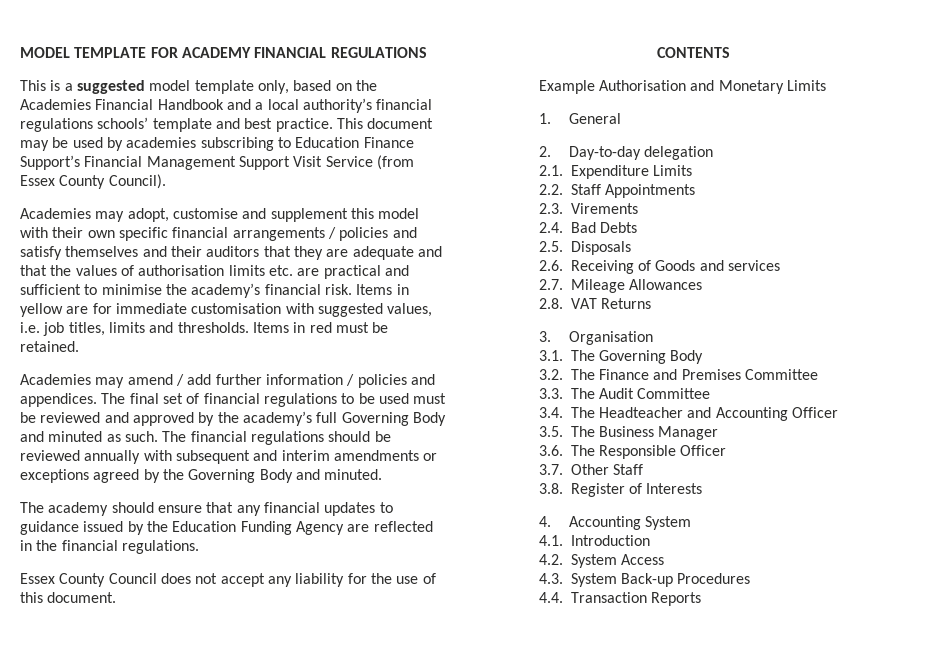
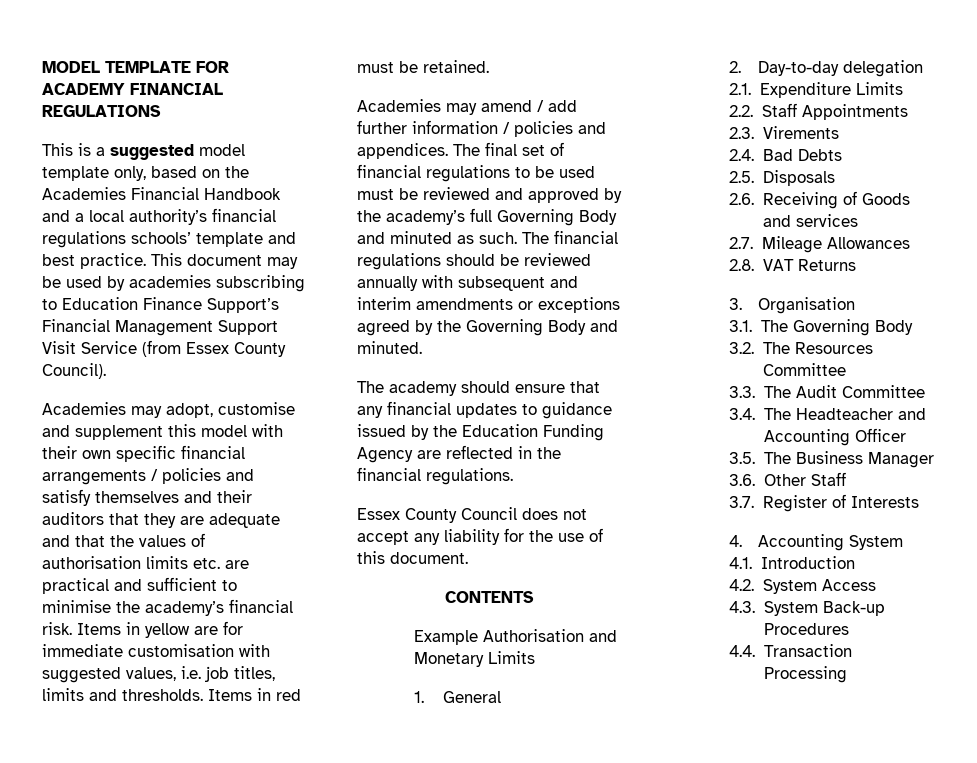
[599,369,741,380] Finance and Premises -> [794,342,873,354] Resources
[570,445,727,459] [538,464,563,475] The Responsible Officer // 3.7. -> (756, 480) none
[538,483,563,494] 3.8. -> [729,496,755,508] 3.7.
[651,592,702,606] Reports -> [763,666,847,683] Processing

